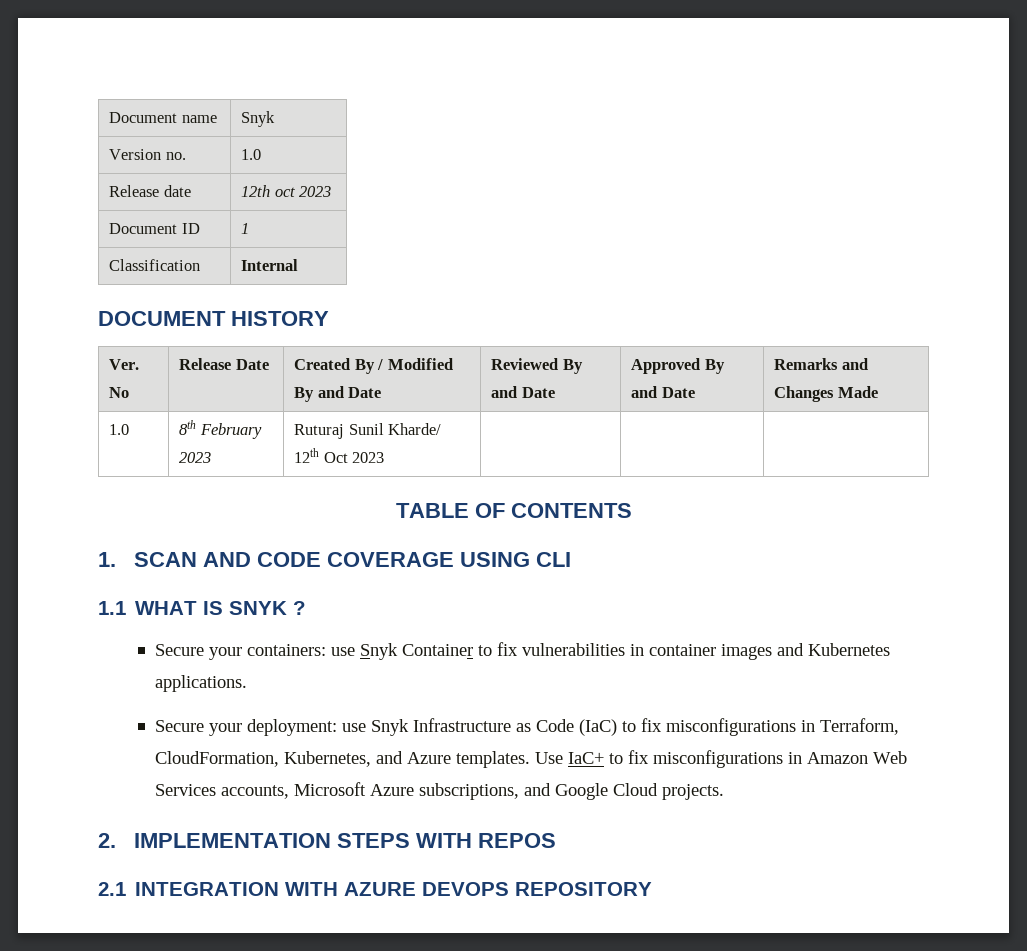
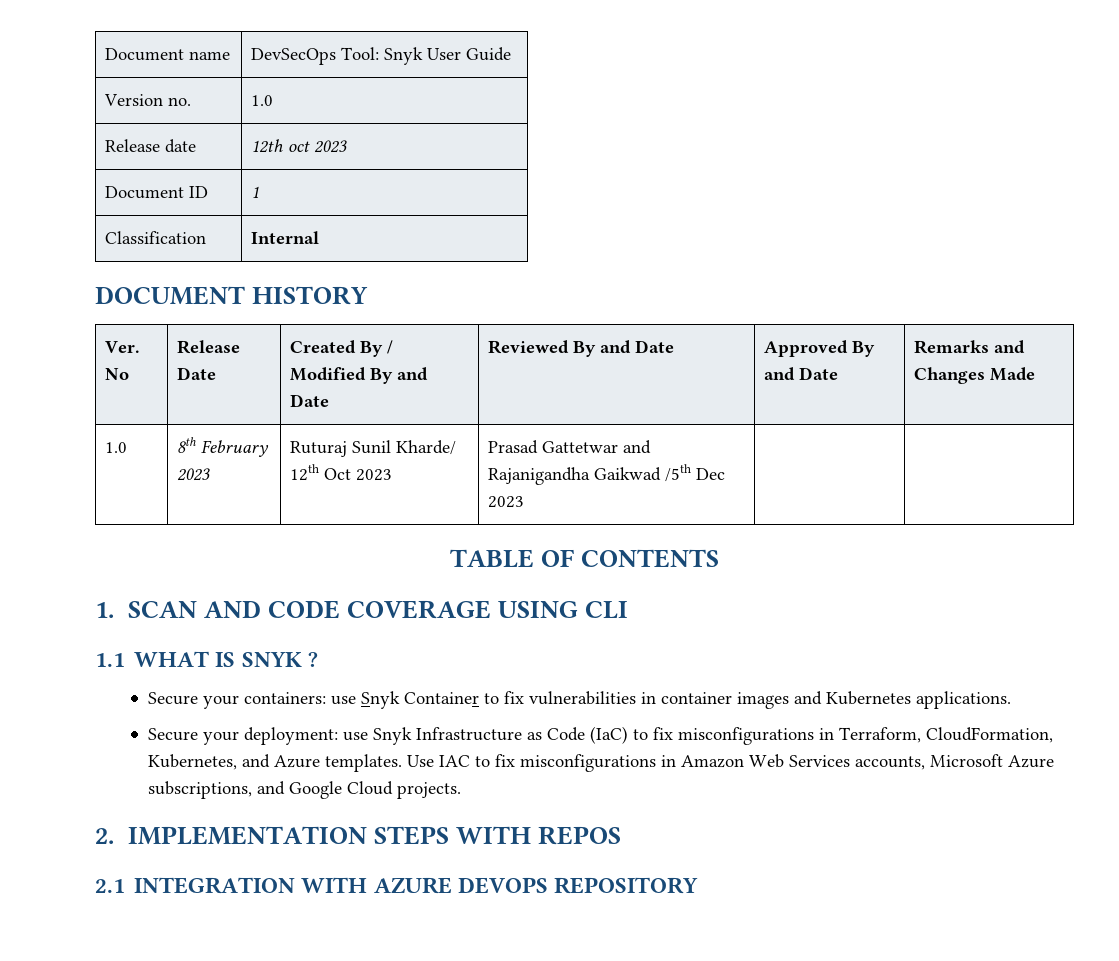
[241,111,276,127] Snyk -> [250,47,511,65] DevSecOps Tool: Snyk User Guide
(385, 457) none -> [487,440,651,454] [487,464,725,485] [487,496,524,508] Prasad Gattetwar and Rajanigandha Gaikwad /5th Dec 2023
[567,752,604,764] IaC+ -> [438,755,470,767] IAC

